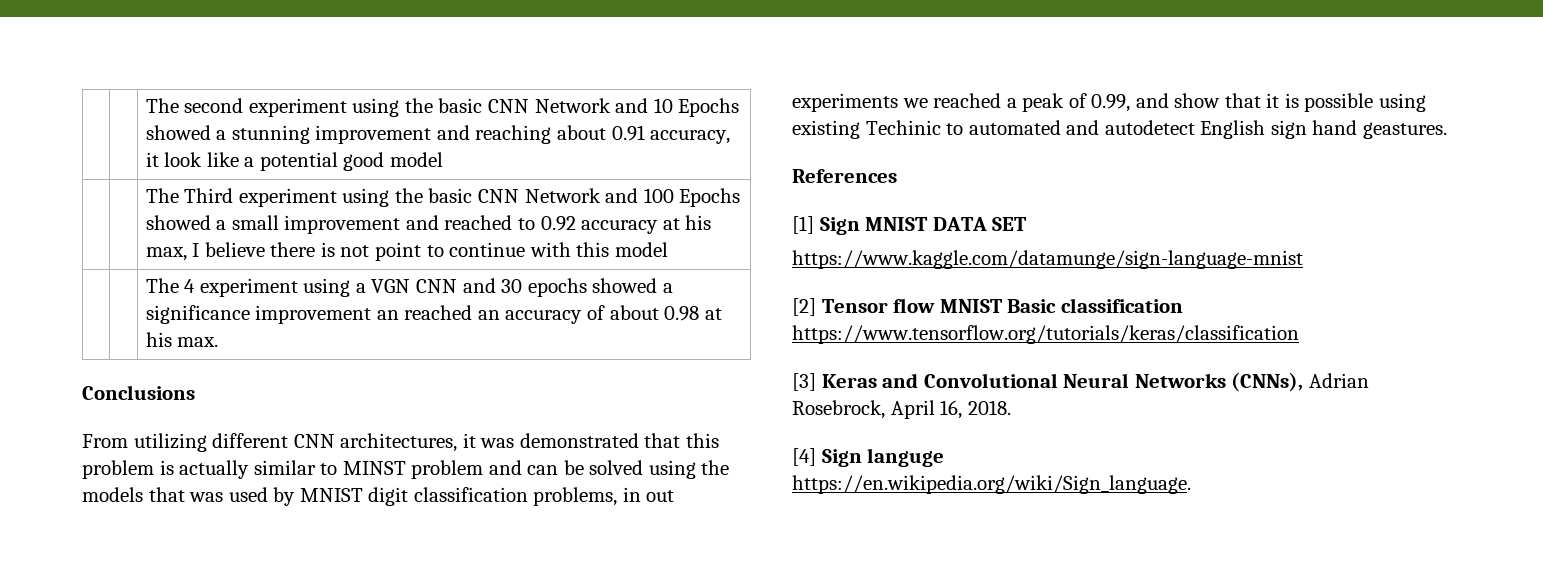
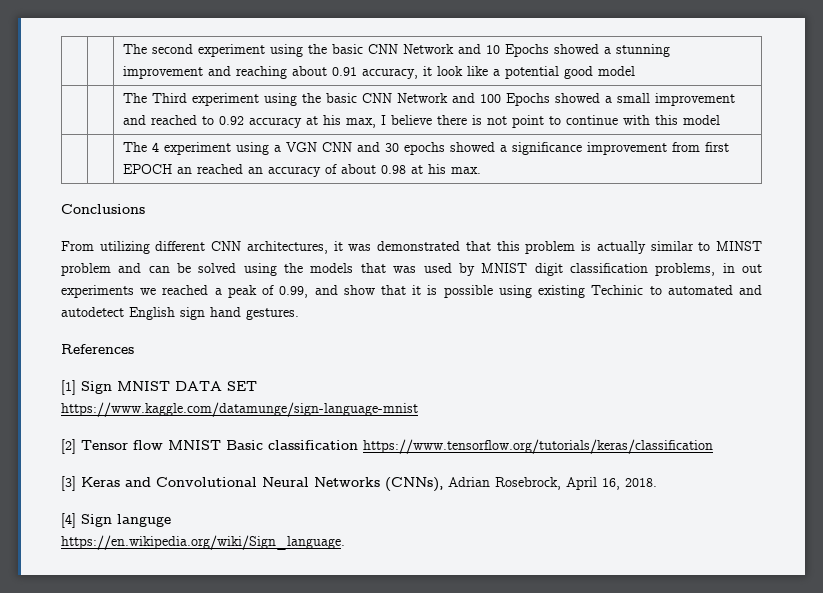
(372, 314) none -> [671,142,729,152] [122,164,172,174] from first EPOCH
[1362,122,1447,139] geastures. -> [246,308,299,320] gestures.

